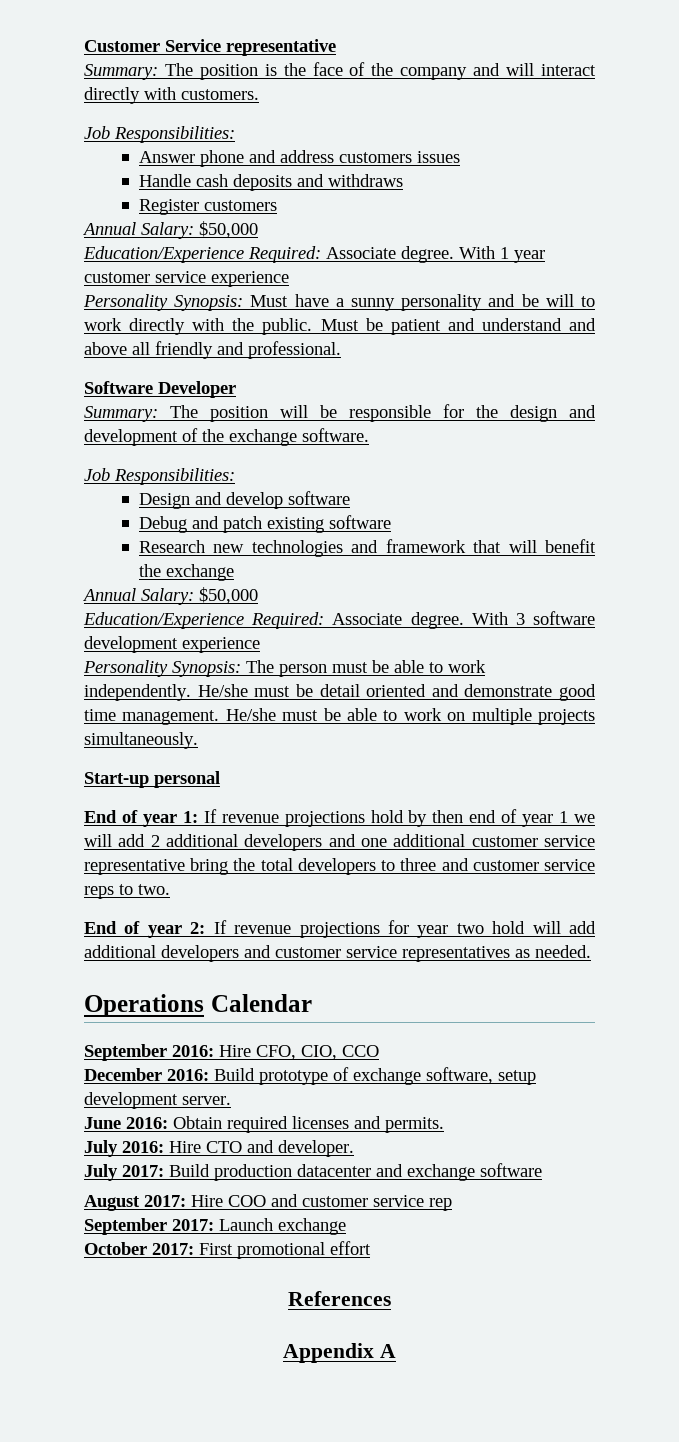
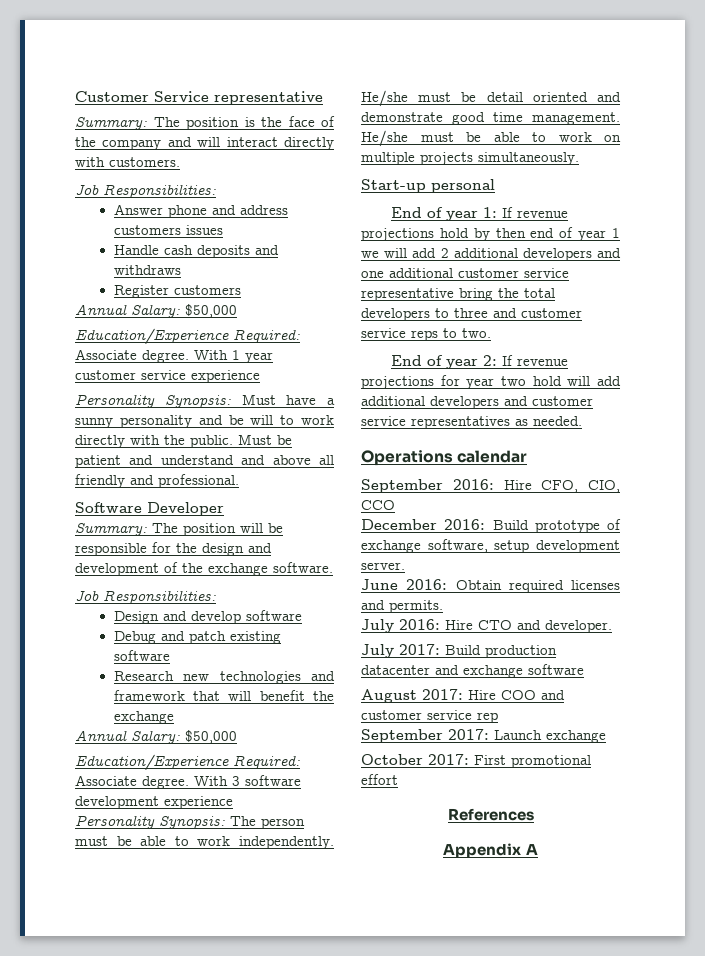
[210,994,312,1012] Calendar -> [457,450,528,463] calendar

